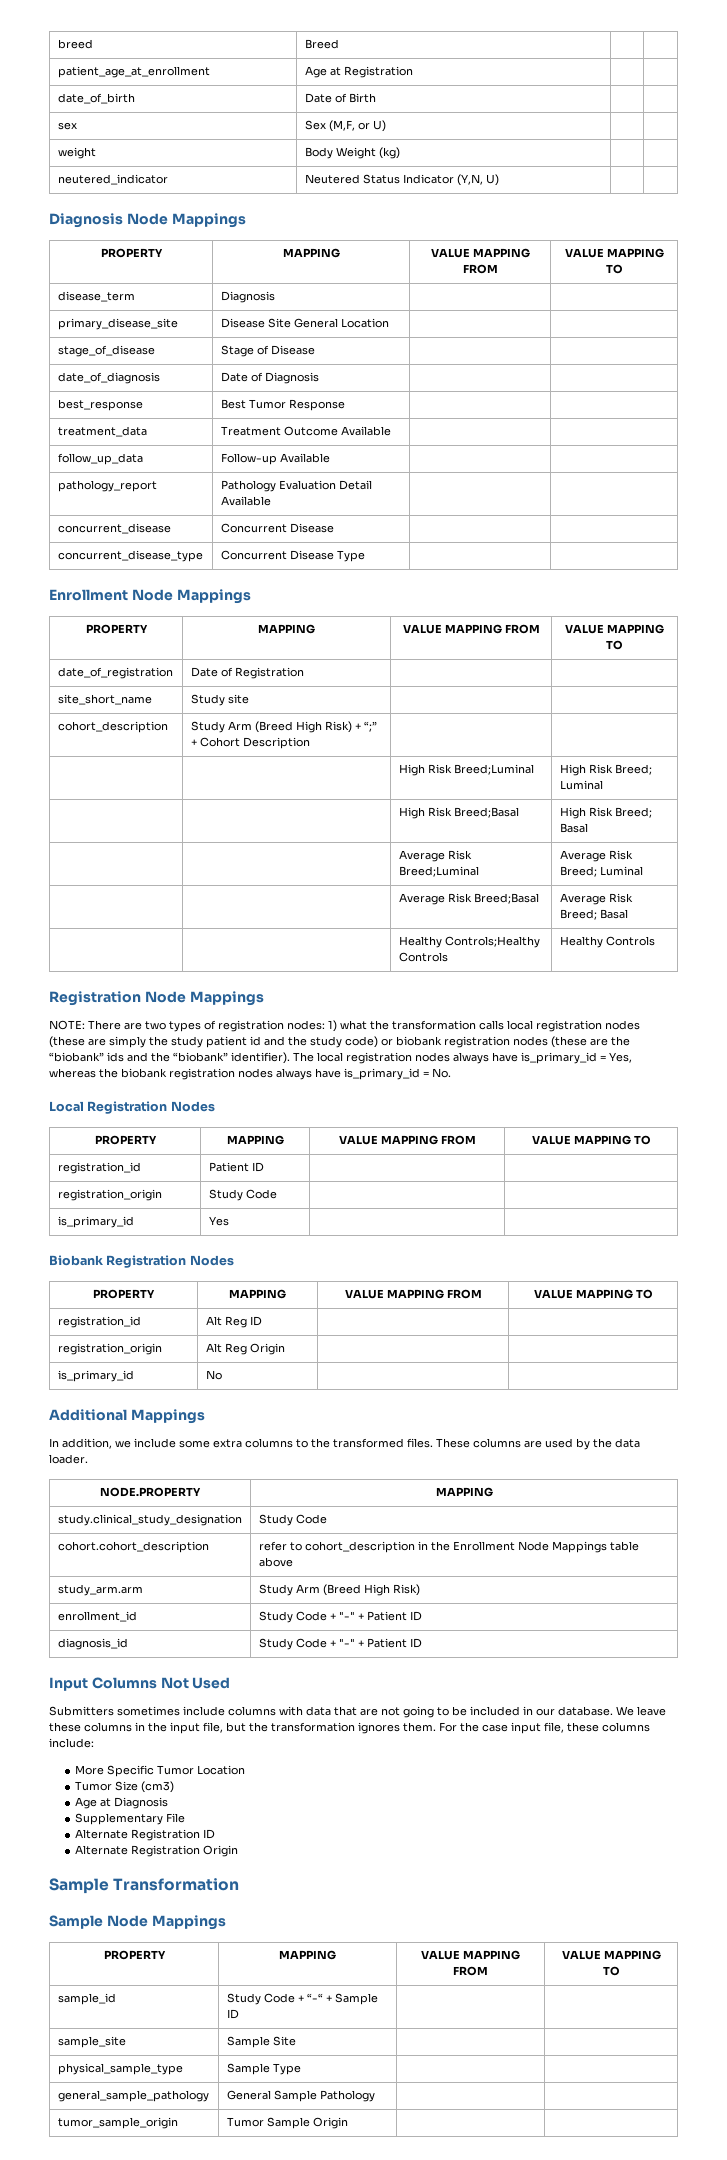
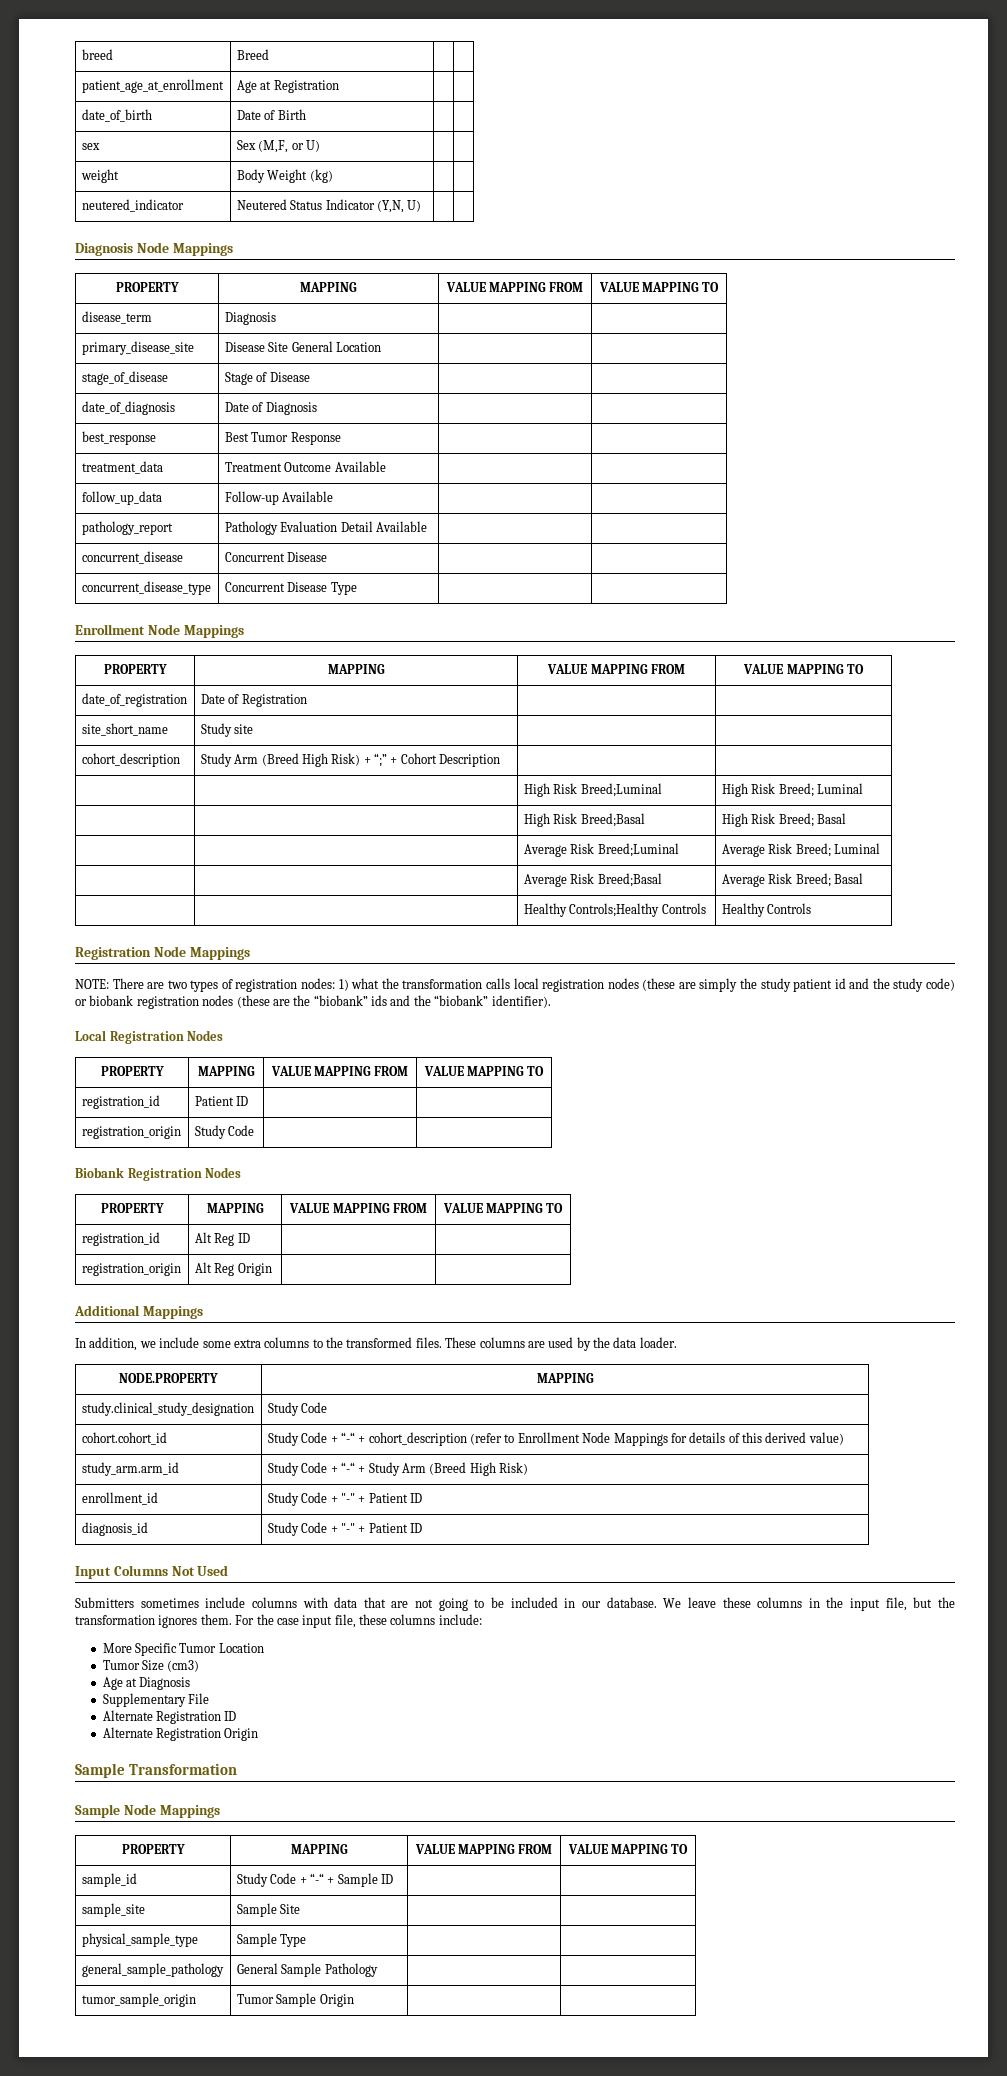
[293,1052,632,1064] [49,1068,451,1080] The local registration nodes always have is_primary_id = Yes, whereas the biobank registration nodes always have is_primary_id = No. -> (551, 1001) none
[57,1216,134,1228] [208,1216,229,1226] // is_primary_id | Yes | | -> (255, 1130) none
[57,1370,134,1382] [205,1370,222,1380] // is_primary_id | No | | -> (272, 1269) none
[57,1541,209,1553] [258,1541,639,1553] [258,1557,293,1567] [57,1584,143,1596] cohort.cohort_description | refer to cohort_description in the Enrollment Node Mappings table above // study_arm.arm | -> [81,1432,167,1445] [267,1432,844,1446] [81,1462,179,1476] [267,1462,366,1476] cohort.cohort_id | Study Code + “-“ + cohort_description (refer to Enrollment Node Mappings for details of this derived value) // study_arm.arm_id | Study Code + “-“ +

